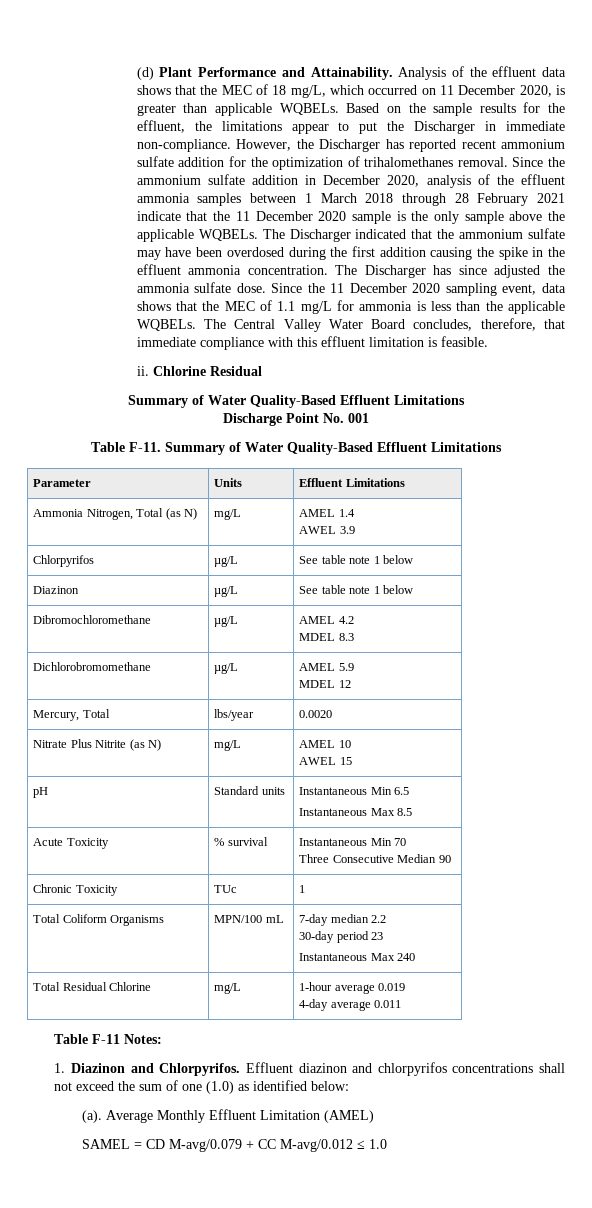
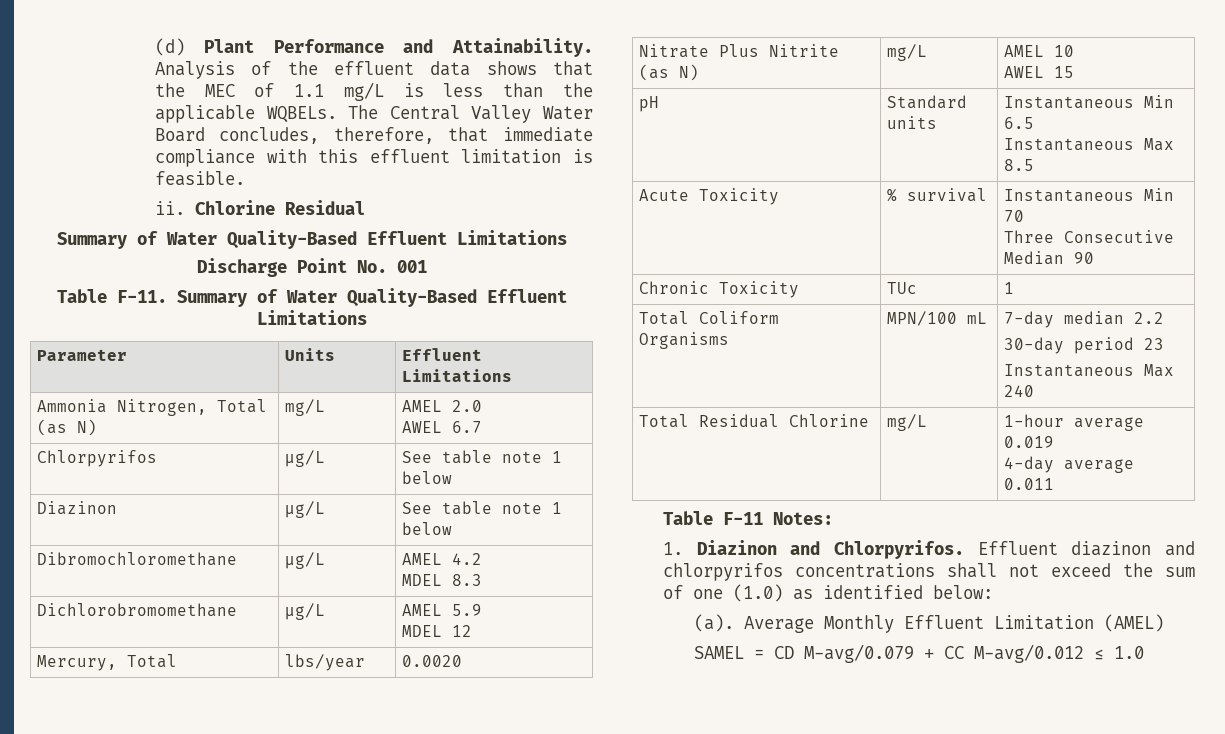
[272,85,565,98] [136,102,565,116] [136,120,565,134] [136,139,565,152] [136,156,565,170] [136,174,565,188] [136,193,566,206] [136,211,565,224] [136,228,566,242] [136,246,565,260] [136,264,566,278] [136,282,566,296] [136,300,413,314] 18 mg/L, which occurred on 11 December 2020, is greater than applicable WQBELs. Based on the sample results for the effluent, the limitations appear to put the Discharger in immediate non-compliance. However, the Discharger has reported recent ammonium sulfate addition for the optimization of trihalomethanes removal. Since the ammonium sulfate addition in December 2020, analysis of the effluent ammonia samples between 1 March 2018 through 28 February 2021 indicate that the 11 December 2020 sample is the only sample above the applicable WQBELs. The Discharger indicated that the ammonium sulfate may have been overdosed during the first addition causing the spike in the effluent ammonia concentration. The Discharger has since adjusted the ammonia sulfate dose. Since the 11 December 2020 sampling event, data shows that the MEC of 1.1 mg/L for ammonia -> [294,82,384,101] 1.1 mg/L
[338,509,355,517] [299,526,355,534] 1.4 // AWEL 3.9 -> [452,400,483,412] [402,421,483,433] 2.0 // AWEL 6.7

